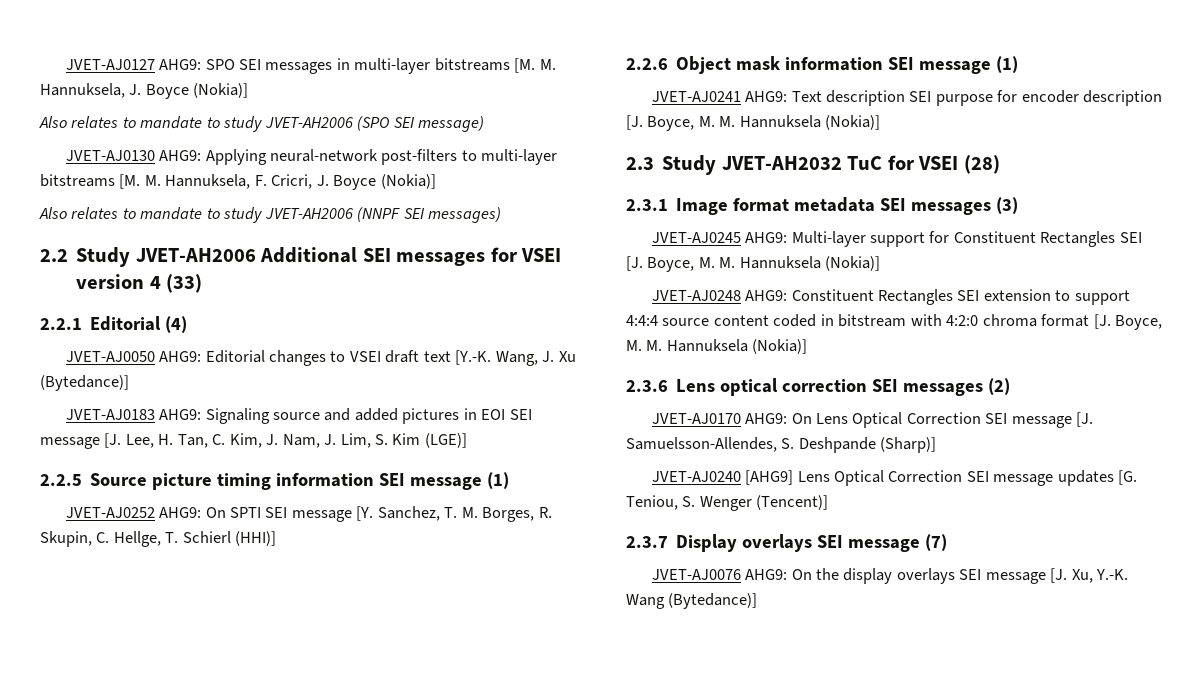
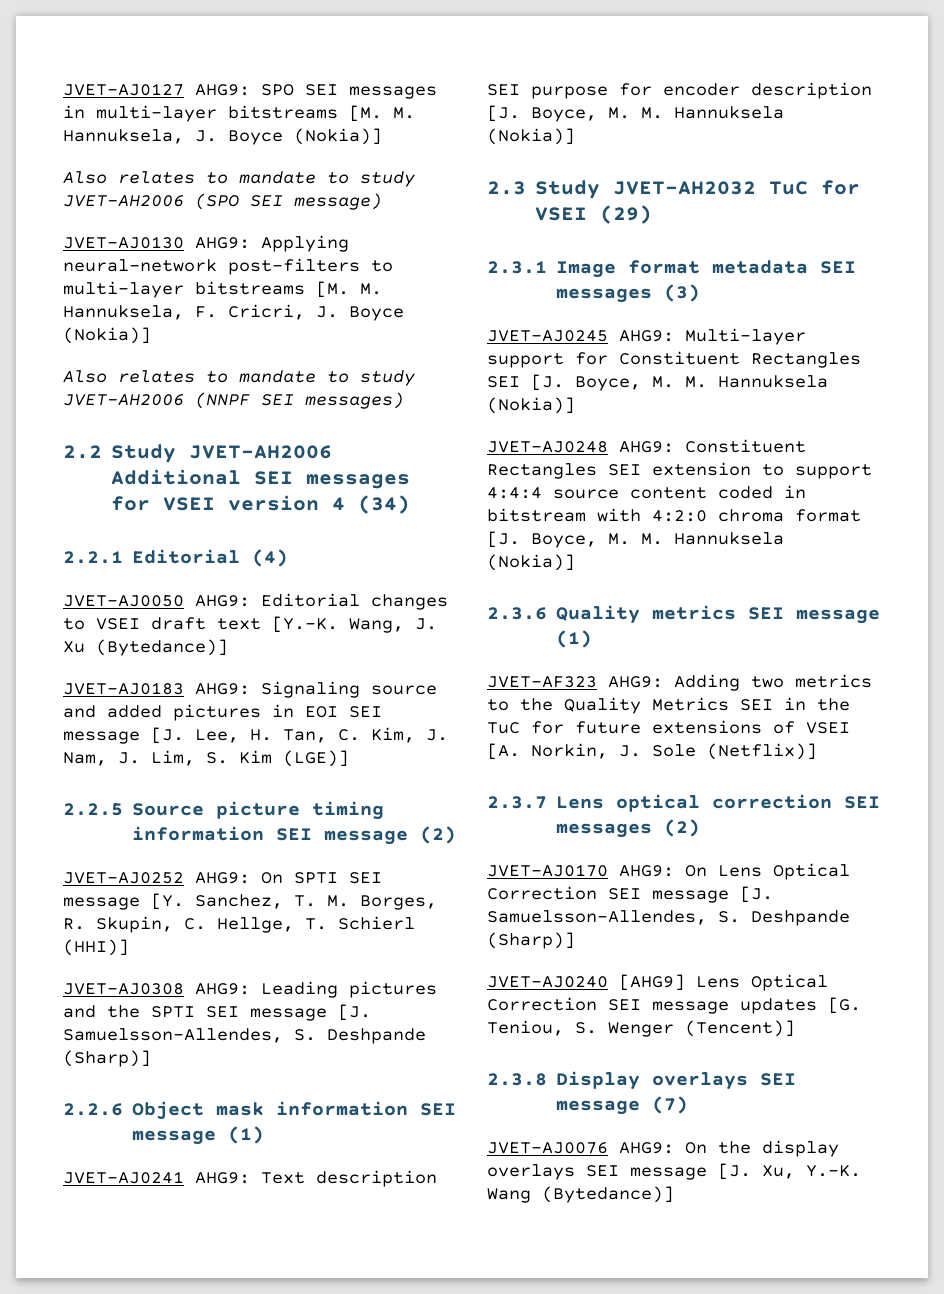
[166,274,203,293] (33) -> [358,495,411,514] (34)
[487,472,510,489] (1) -> [420,826,457,844] (2)
(277, 538) none -> [63,981,437,998] [63,1004,371,1021] [63,1028,426,1044] [63,1050,151,1067] // JVET-AJ0308 AHG9: Leading pictures and the SPTI SEI message [J. Samuelsson-Allendes, S. Deshpande (Sharp)]
[963,155,1000,174] (28) -> [600,205,653,224] (29)
(668, 386) none -> [556,605,881,624] [556,630,593,648] [487,674,872,691] [487,697,850,714] [487,720,850,734] [487,743,817,760] [487,796,547,809] Quality metrics SEI message (1) // JVET-AF323 AHG9: Adding two metrics to the Quality Metrics SEI in the TuC for future extensions of VSEI [A. Norkin, J. Sole (Netflix)] // 2.3.7
[626,536,668,548] 2.3.7 -> [487,1073,547,1086] 2.3.8

